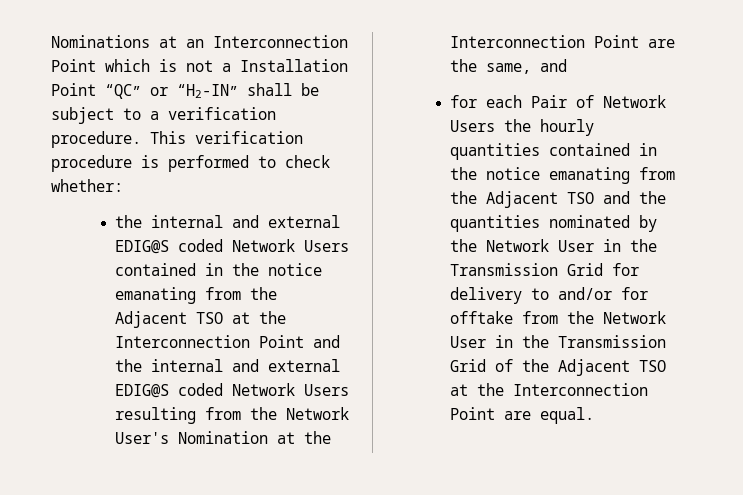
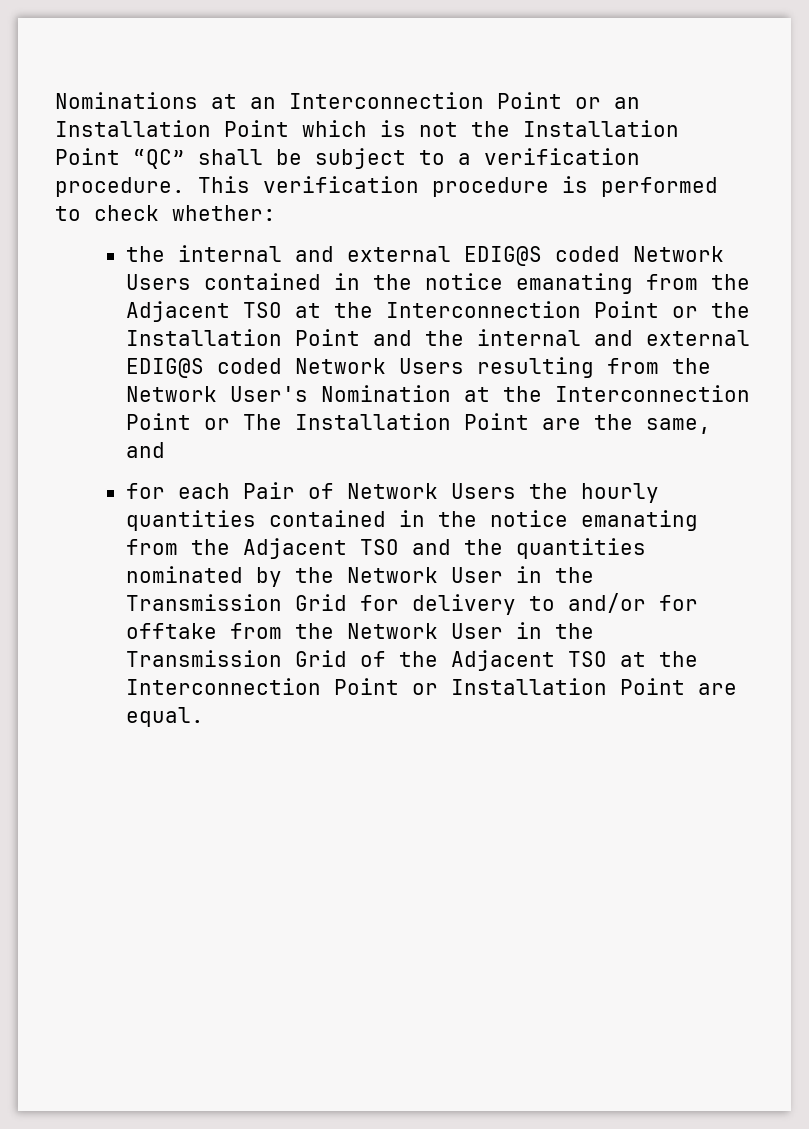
(96, 65) none -> [575,97,640,109] [55,120,289,137] or an Installation Point
[222,63,231,72] a -> [471,121,510,137] the
[150,84,238,98] or “H2-IN” -> (185, 159) none
(304, 341) none -> [671,302,750,318] [125,329,360,346] or the Installation Point
(639, 41) none -> [203,413,529,430] or The Installation Point
(495, 413) none -> [411,678,685,695] or Installation Point

